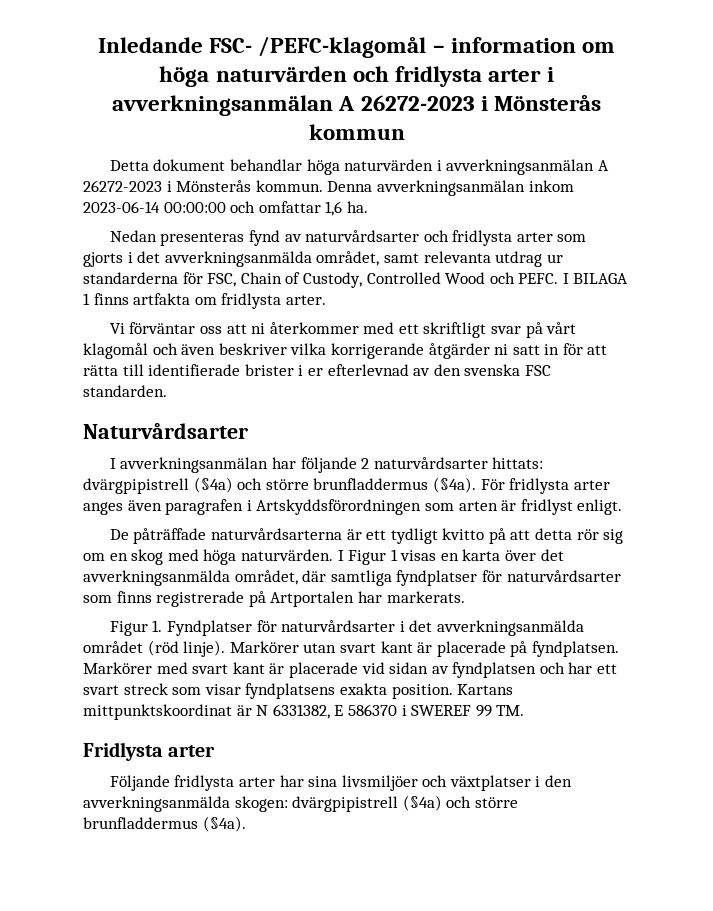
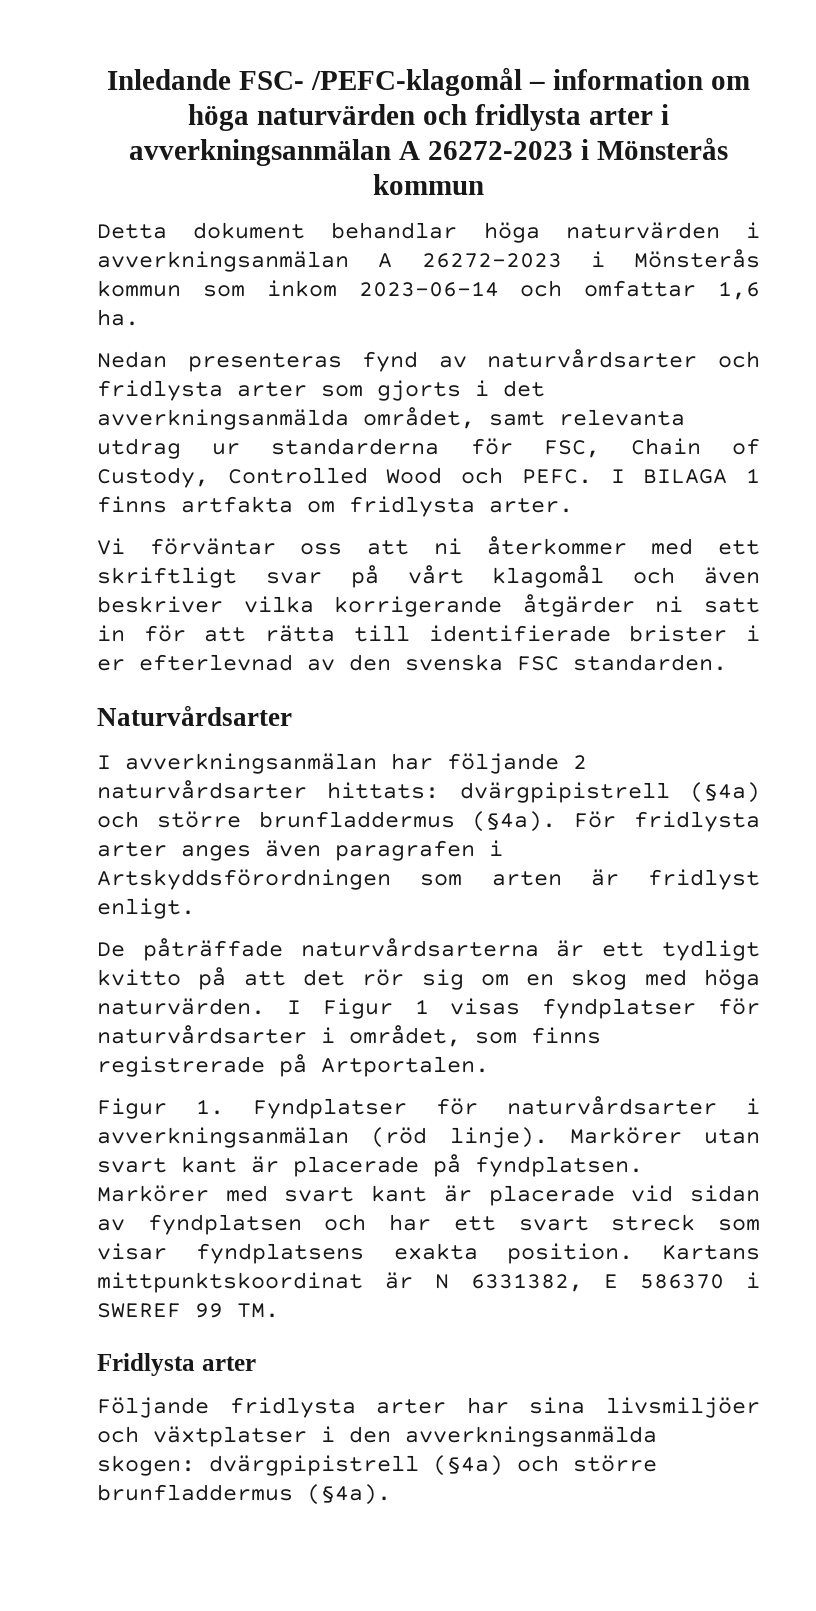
[255,180,525,196] kommun. Denna avverkningsanmälan -> [97,280,245,297] kommun som
[163,202,226,213] 00:00:00 -> (499, 289) none
[535,528,573,540] detta -> [302,969,345,986] det
[440,549,564,561] [83,570,392,586] en karta över det avverkningsanmälda området, där samtliga -> (521, 1006) none
(621, 576) none -> [321,1025,461,1047] i området,
[270,591,465,607] Artportalen har markerats. -> [321,1056,489,1077] Artportalen.
[409,620,584,636] [83,641,143,653] det avverkningsanmälda området -> [97,1127,349,1148] avverkningsanmälan

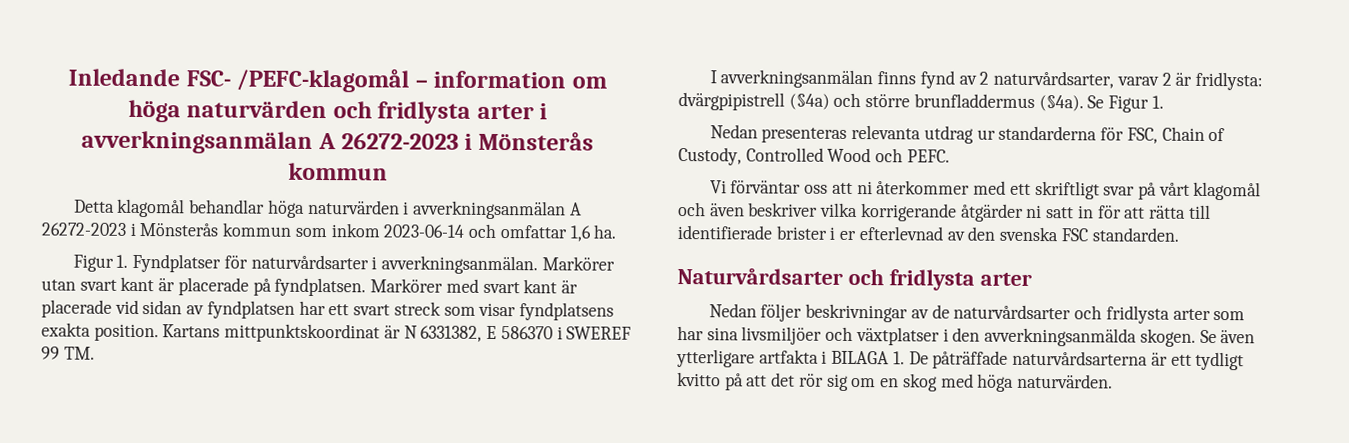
[193,222,306,239] dokument -> [117,198,186,218] klagomål
[97,349,761,372] [97,380,545,401] [97,407,545,430] Nedan presenteras fynd av naturvårdsarter och fridlysta arter som gjorts i det avverkningsanmälda området, samt -> [72,253,615,275] [41,276,578,297] [41,299,614,321] [41,322,632,343] [41,346,95,360] [709,69,1264,91] [678,92,1164,113] [709,124,848,143] Figur 1. Fyndplatser för naturvårdsarter i avverkningsanmälan. Markörer utan svart kant är placerade på fyndplatsen. Markörer med svart kant är placerade vid sidan av fyndplatsen har ett svart streck som visar fyndplatsens exakta position. Kartans mittpunktskoordinat är N 6331382, E 586370 i SWEREF 99 TM. // I avverkningsanmälan finns fynd av 2 naturvårdsarter, varav 2 är fridlysta: dvärgpipistrell (§4a) och större brunfladdermus (§4a). Se Figur 1. // Nedan presenteras
[610,468,760,484] [97,496,573,517] I BILAGA 1 finns artfakta om fridlysta arter. -> (950, 156) none
[97,753,587,774] [97,780,761,803] [97,811,760,832] [97,840,503,861] [97,869,760,890] [97,898,195,919] // I avverkningsanmälan har följande 2 naturvårdsarter hittats: dvärgpipistrell (§4a) och större brunfladdermus (§4a). För fridlysta arter anges även paragrafen i Artskyddsförordningen som arten är fridlyst enligt. // -> [847,268,1032,291] [708,303,1246,324] [677,326,1256,347] [676,349,905,368] och fridlysta arter // Nedan följer beskrivningar av de naturvårdsarter och fridlysta arter som har sina livsmiljöer och växtplatser i den avverkningsanmälda skogen. Se även ytterligare artfakta i BILAGA 1.
[286,998,760,1019] [97,1025,601,1047] [97,1054,489,1077] [97,1096,760,1119] [97,1127,760,1148] [97,1154,643,1177] [97,1185,760,1206] [97,1214,760,1235] [97,1243,760,1264] [97,1272,760,1293] [97,1303,279,1318] [97,1353,256,1376] [97,1397,761,1418] [97,1426,657,1447] [97,1455,657,1476] [97,1484,391,1505] I Figur 1 visas fyndplatser för naturvårdsarter i området, som finns registrerade på Artportalen. // Figur 1. Fyndplatser för naturvårdsarter i avverkningsanmälan (röd linje). Markörer utan svart kant är placerade på fyndplatsen. Markörer med svart kant är placerade vid sidan av fyndplatsen och har ett svart streck som visar fyndplatsens exakta position. Kartans mittpunktskoordinat är N 6331382, E 586370 i SWEREF 99 TM. // Fridlysta arter // Följande fridlysta arter har sina livsmiljöer och växtplatser i den avverkningsanmälda skogen: dvärgpipistrell (§4a) och större brunfladdermus (§4a). -> (1113, 381) none

